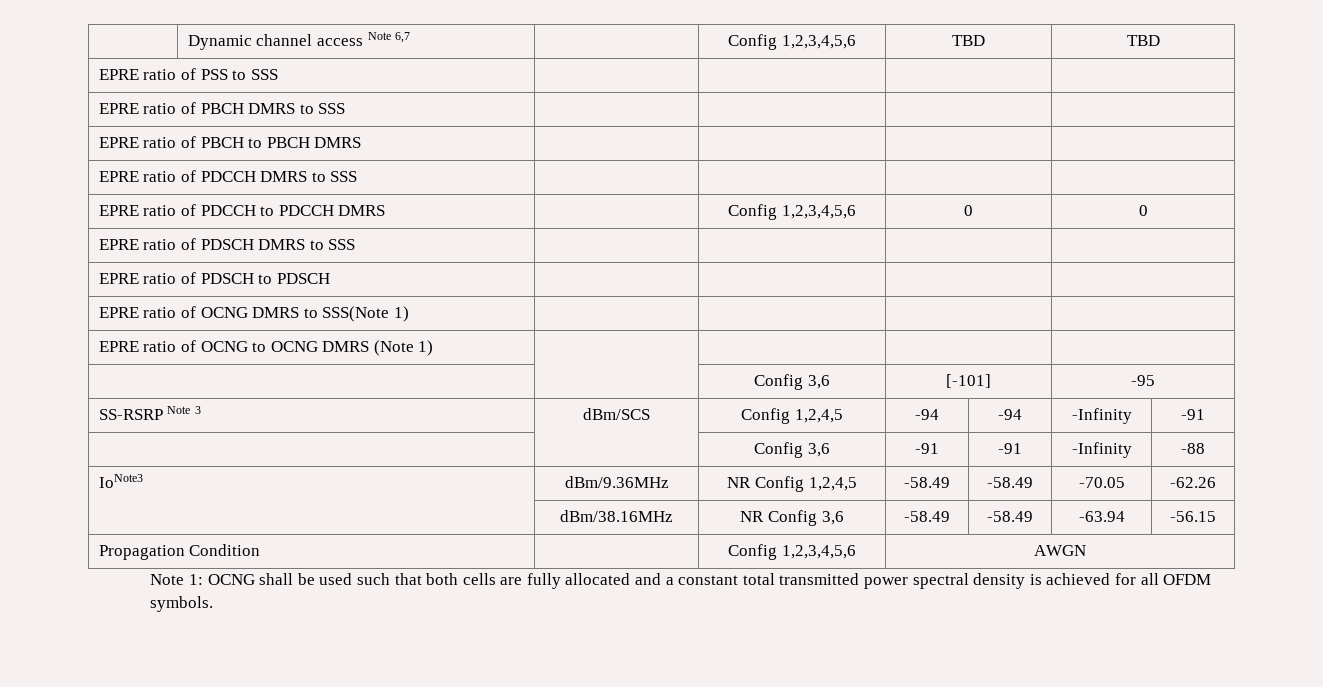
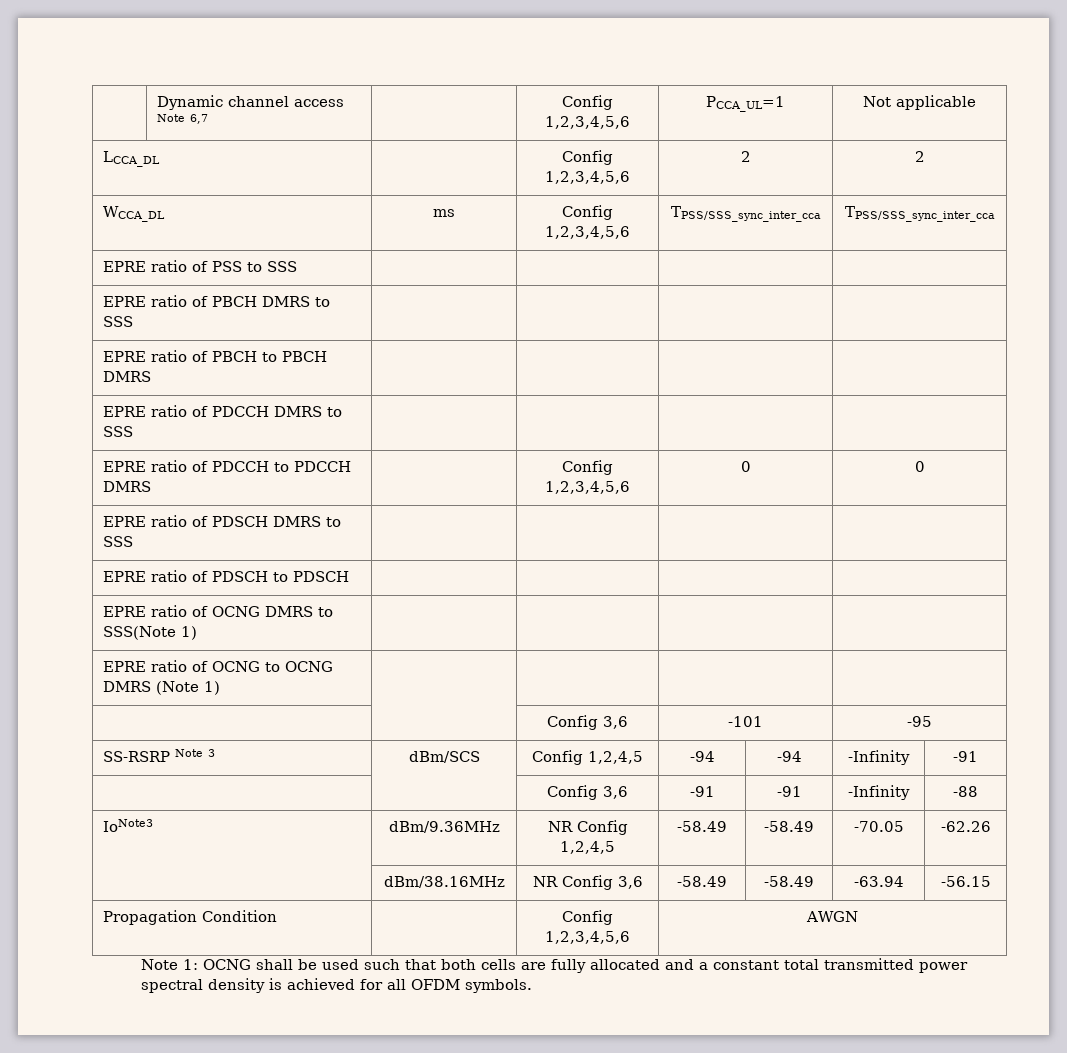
[952,35,985,46] [1126,35,1160,46] TBD | TBD -> [706,96,785,112] [863,95,976,110] [103,151,161,167] [562,150,613,165] [545,171,630,184] [740,151,751,162] [914,151,925,162] [103,206,166,222] [433,209,455,217] [562,205,613,220] [545,226,630,239] [670,206,821,222] [844,206,995,222] PCCA_UL=1 | Not applicable // LCCA_DL | | Config 1,2,3,4,5,6 | 2 | 2 // WCCA_DL | ms | Config 1,2,3,4,5,6 | TPSS/SSS_sync_inter_cca | TPSS/SSS_sync_inter_cca
[946,374,991,388] [-101] -> [728,716,763,727] -101

